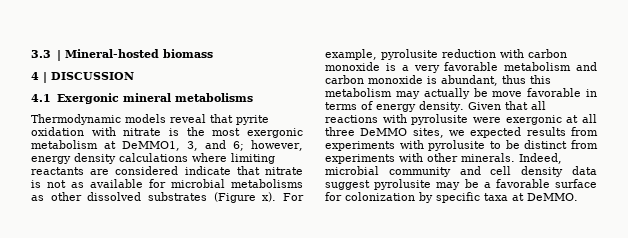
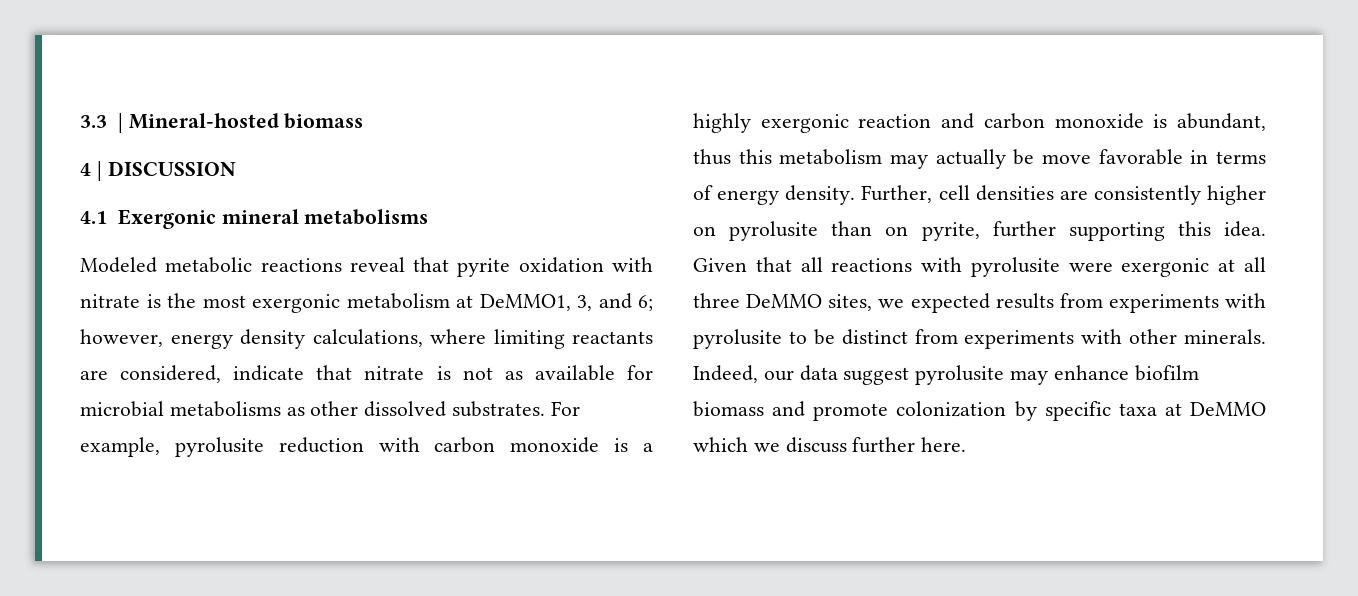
[31,114,166,125] Thermodynamic models -> [80,257,342,273] Modeled metabolic reactions
[119,153,188,162] calculations -> [312,329,423,347] calculations,
[115,166,179,175] considered -> [120,365,222,383] considered,
[148,192,277,203] substrates (Figure x). -> [452,401,546,417] substrates.
[413,62,572,73] very favorable metabolism -> [693,113,932,133] highly exergonic reaction
(464, 106) none -> [861,185,1266,205] [693,221,1266,241] Further, cell densities are consistently higher on pyrolusite than on pyrite, further supporting this idea.
[325,166,597,177] [325,179,597,190] [325,192,342,201] microbial community and cell density data suggest pyrolusite may be a favorable surface for -> [763,365,1199,385] [693,401,889,421] our data suggest pyrolusite may enhance biofilm biomass and promote
[527,193,578,201] DeMMO. -> [1190,402,1266,416] [693,437,967,453] DeMMO which we discuss further here.

